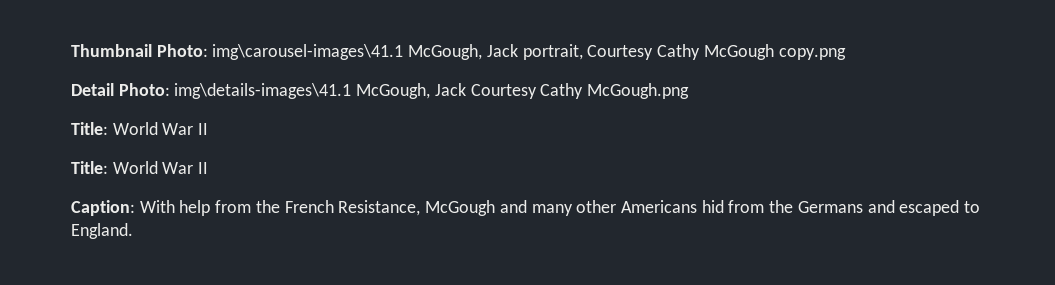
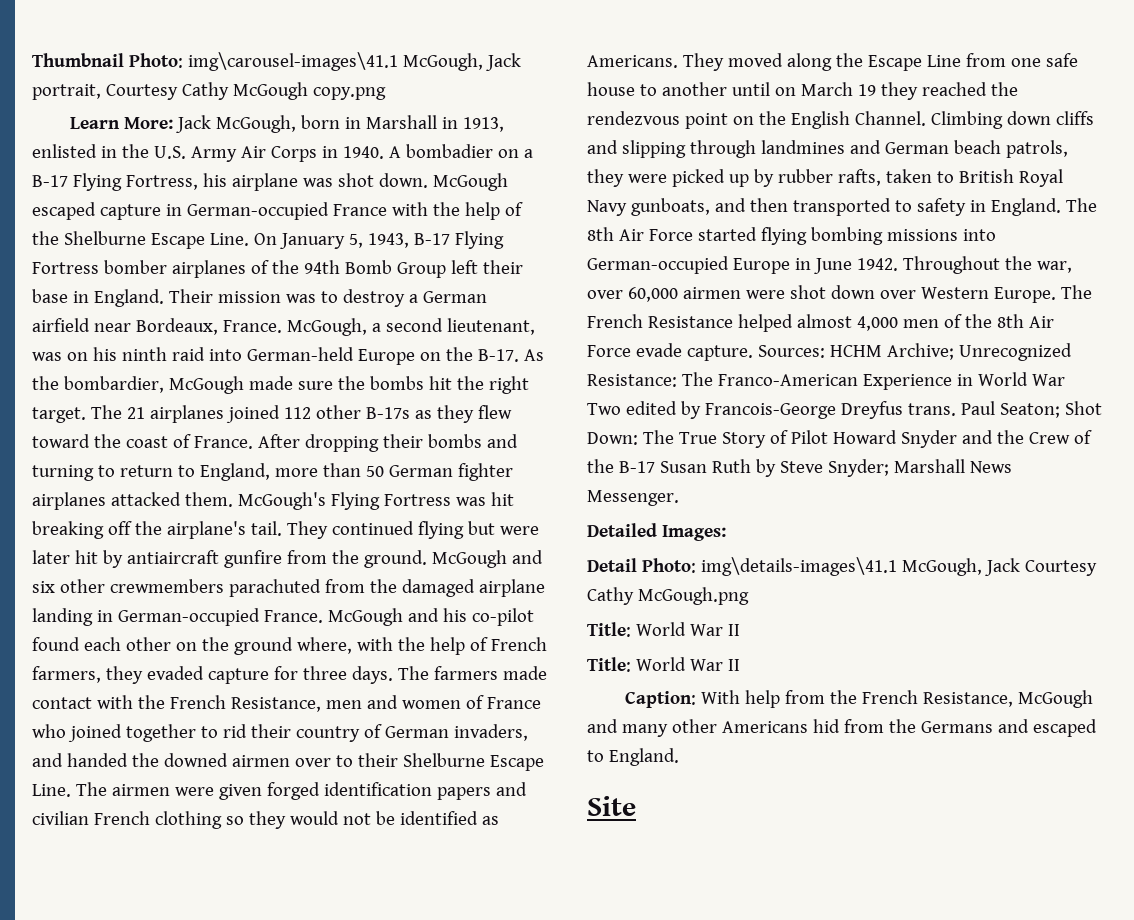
(846, 54) none -> [69,115,504,133] [32,144,533,162] [32,173,508,191] [32,202,523,220] [32,231,504,249] [32,260,523,278] [32,289,487,307] [32,318,535,336] [32,347,544,365] [32,376,529,394] [32,405,512,423] [32,434,518,452] [32,463,513,481] [32,492,514,510] [32,521,539,539] [32,550,543,568] [32,579,545,597] [32,608,534,626] [32,637,547,655] [32,666,547,684] [32,695,541,712] [32,724,528,742] [32,753,544,771] [32,782,527,800] [32,811,499,829] [587,53,1078,71] [587,82,1018,100] [587,111,1094,129] [587,140,1068,158] [587,169,1063,187] [587,198,1097,216] [587,227,996,245] [587,256,1072,274] [587,285,1092,303] [587,314,1054,332] [587,343,1072,361] [587,372,1065,390] [587,401,1102,419] [587,430,1092,448] [587,459,1012,477] [587,490,679,506] [587,523,726,541] // Learn More: Jack McGough, born in Marshall in 1913, enlisted in the U.S. Army Air Corps in 1940. A bombadier on a B-17 Flying Fortress, his airplane was shot down. McGough escaped capture in German-occupied France with the help of the Shelburne Escape Line. On January 5, 1943, B-17 Flying Fortress bomber airplanes of the 94th Bomb Group left their base in England. Their mission was to destroy a German airfield near Bordeaux, France. McGough, a second lieutenant, was on his ninth raid into German-held Europe on the B-17. As the bombardier, McGough made sure the bombs hit the right target. The 21 airplanes joined 112 other B-17s as they flew toward the coast of France. After dropping their bombs and turning to return to England, more than 50 German fighter airplanes attacked them. McGough's Flying Fortress was hit breaking off the airplane's tail. They continued flying but were later hit by antiaircraft gunfire from the ground. McGough and six other crewmembers parachuted from the damaged airplane landing in German-occupied France. McGough and his co-pilot found each other on the ground where, with the help of French farmers, they evaded capture for three days. The farmers made contact with the French Resistance, men and women of France who joined together to rid their country of German invaders, and handed the downed airmen over to their Shelburne Escape Line. The airmen were given forged identification papers and civilian French clothing so they would not be identified as Americans. They moved along the Escape Line from one safe house to another until on March 19 they reached the rendezvous point on the English Channel. Climbing down cliffs and slipping through landmines and German beach patrols, they were picked up by rubber rafts, taken to British Royal Navy gunboats, and then transported to safety in England. The 8th Air Force started flying bombing missions into German-occupied Europe in June 1942. Throughout the war, over 60,000 airmen were shot down over Western Europe. The French Resistance helped almost 4,000 men of the 8th Air Force evade capture. Sources: HCHM Archive; Unrecognized Resistance: The Franco-American Experience in World War Two edited by Francois-George Dreyfus trans. Paul Seaton; Shot Down: The True Story of Pilot Howard Snyder and the Crew of the B-17 Susan Ruth by Steve Snyder; Marshall News Messenger. // Detailed Images:
(133, 231) none -> [587,796,636,816] // Site

